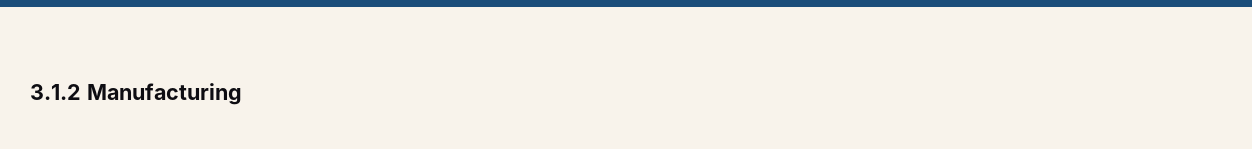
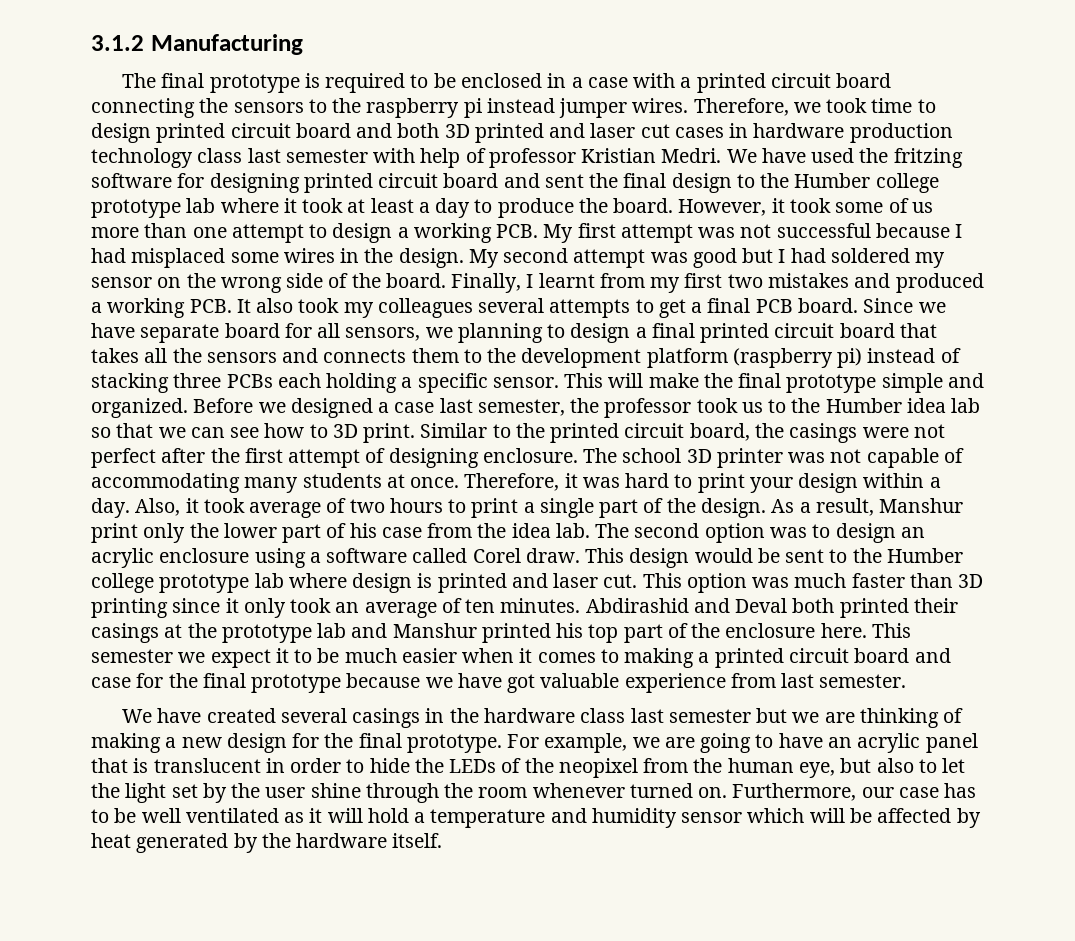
(242, 94) none -> [122,73,892,93] [91,98,936,118] [91,123,953,143] [91,148,963,168] [91,173,939,193] [91,198,933,218] [91,223,963,243] [91,248,946,268] [91,273,984,293] [91,298,946,318] [91,323,937,343] [91,348,961,368] [91,373,984,393] [91,398,981,418] [91,423,945,443] [91,448,964,468] [91,473,941,493] [91,498,964,518] [91,523,925,543] [91,548,963,568] [91,573,984,593] [91,598,958,618] [91,623,911,643] [91,648,951,668] [91,673,907,693] [122,708,964,728] [91,733,978,753] [91,758,966,778] [91,783,977,803] [91,808,981,828] [91,833,443,853] // The final prototype is required to be enclosed in a case with a printed circuit board connecting the sensors to the raspberry pi instead jumper wires. Therefore, we took time to design printed circuit board and both 3D printed and laser cut cases in hardware production technology class last semester with help of professor Kristian Medri. We have used the fritzing software for designing printed circuit board and sent the final design to the Humber college prototype lab where it took at least a day to produce the board. However, it took some of us more than one attempt to design a working PCB. My first attempt was not successful because I had misplaced some wires in the design. My second attempt was good but I had soldered my sensor on the wrong side of the board. Finally, I learnt from my first two mistakes and produced a working PCB. It also took my colleagues several attempts to get a final PCB board. Since we have separate board for all sensors, we planning to design a final printed circuit board that takes all the sensors and connects them to the development platform (raspberry pi) instead of stacking three PCBs each holding a specific sensor. This will make the final prototype simple and organized. Before we designed a case last semester, the professor took us to the Humber idea lab so that we can see how to 3D print. Similar to the printed circuit board, the casings were not perfect after the first attempt of designing enclosure. The school 3D printer was not capable of accommodating many students at once. Therefore, it was hard to print your design within a day. Also, it took average of two hours to print a single part of the design. As a result, Manshur print only the lower part of his case from the idea lab. The second option was to design an acrylic enclosure using a software called Corel draw. This design would be sent to the Humber college prototype lab where design is printed and laser cut. This option was much faster than 3D printing since it only took an average of ten minutes. Abdirashid and Deval both printed their casings at the prototype lab and Manshur printed his top part of the enclosure here. This semester we expect it to be much easier when it comes to making a printed circuit board and case for the final prototype because we have got valuable experience from last semester. // We have created several casings in the hardware class last semester but we are thinking of making a new design for the final prototype. For example, we are going to have an acrylic panel that is translucent in order to hide the LEDs of the neopixel from the human eye, but also to let the light set by the user shine through the room whenever turned on. Furthermore, our case has to be well ventilated as it will hold a temperature and humidity sensor which will be affected by heat generated by the hardware itself.

